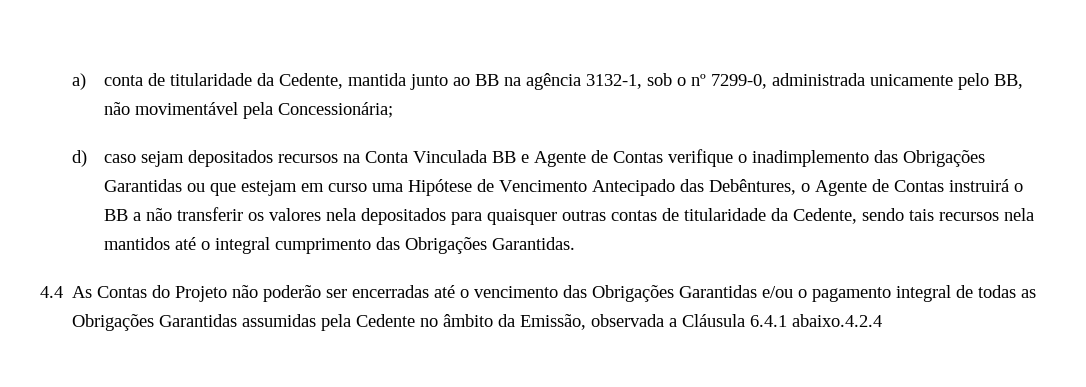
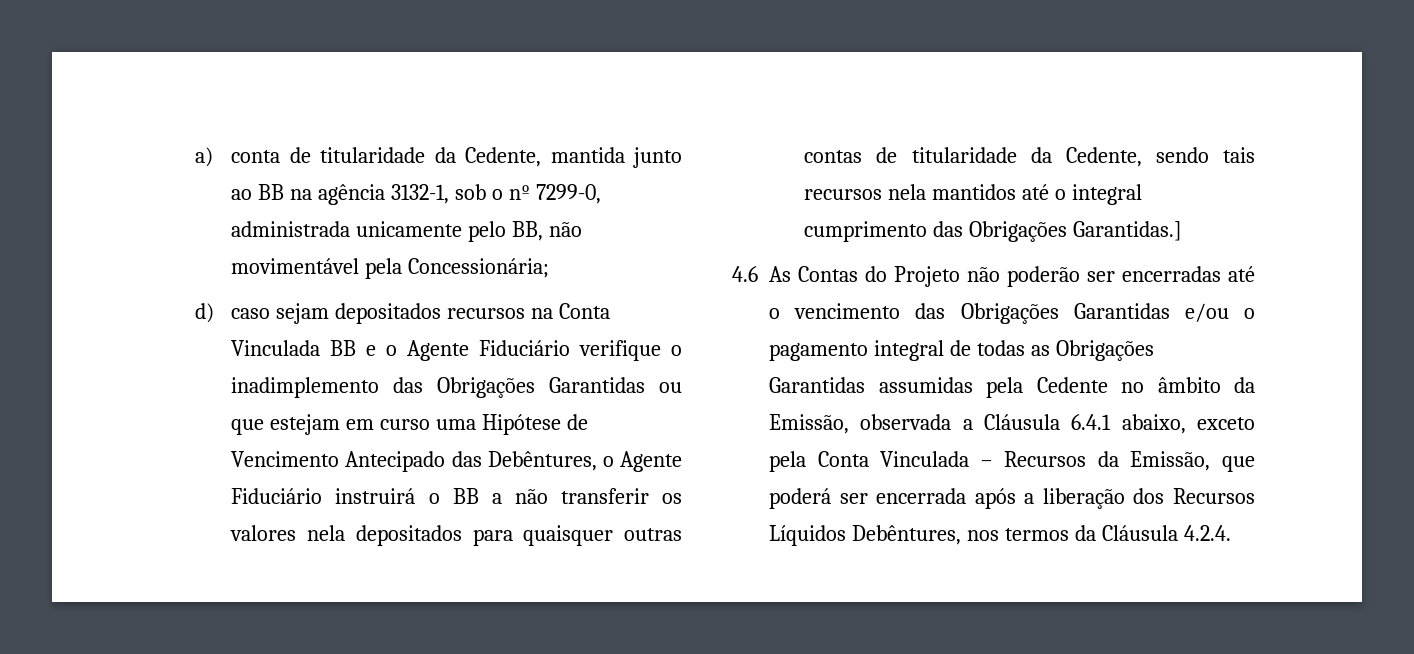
[533,150,663,167] Agente de Contas -> [386,340,571,361] o Agente Fiduciário
[871,179,944,192] de Contas -> [231,488,323,504] Fiduciário
[491,237,575,250] [40,286,63,298] Garantidas. // 4.4 -> [1073,221,1183,241] [732,266,758,282] Garantidas.] // 4.6
[792,314,883,327] abaixo.4.2.4 -> [1121,414,1255,434] [769,451,1255,472] [769,488,1255,509] [769,525,1231,546] abaixo, exceto pela Conta Vinculada – Recursos da Emissão, que poderá ser encerrada após a liberação dos Recursos Líquidos Debêntures, nos termos da Cláusula 4.2.4.

